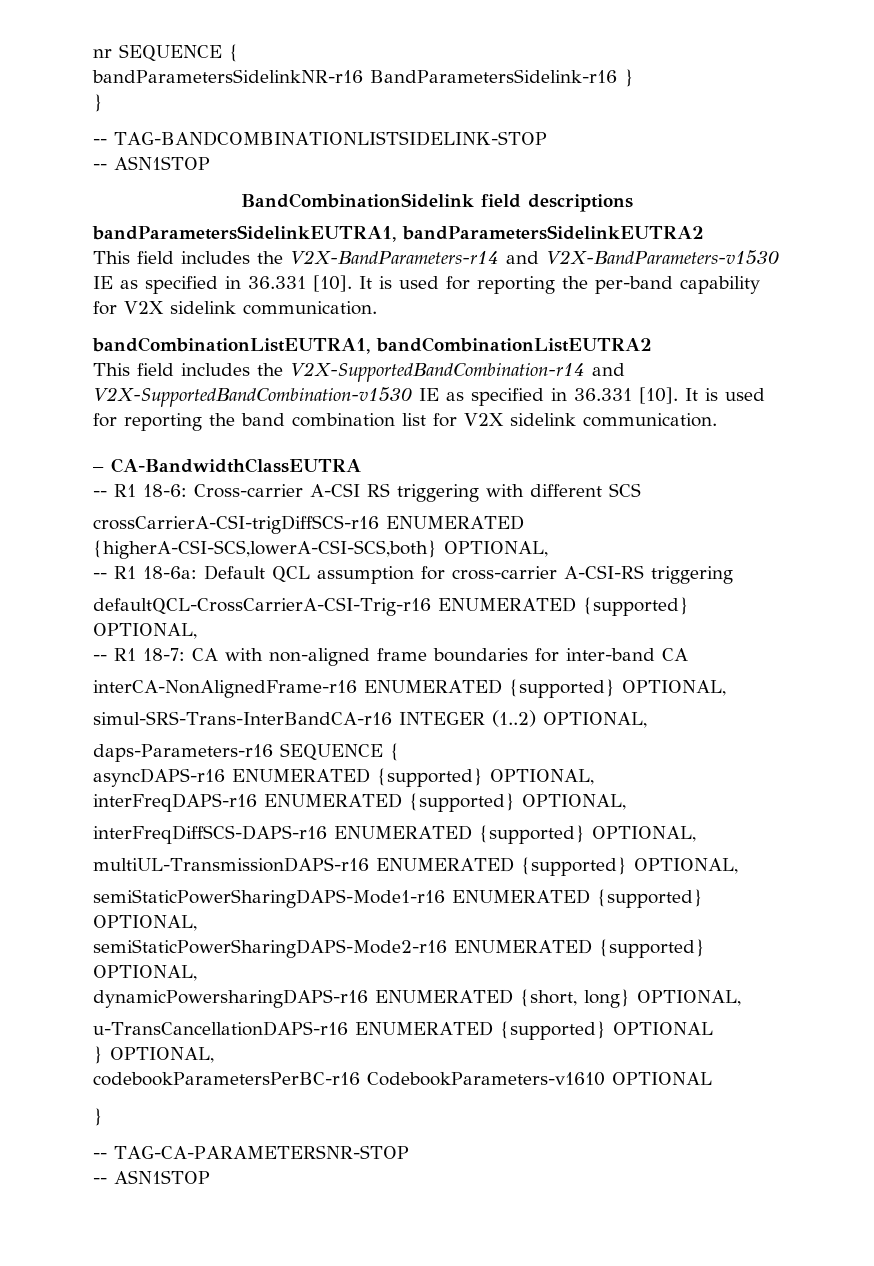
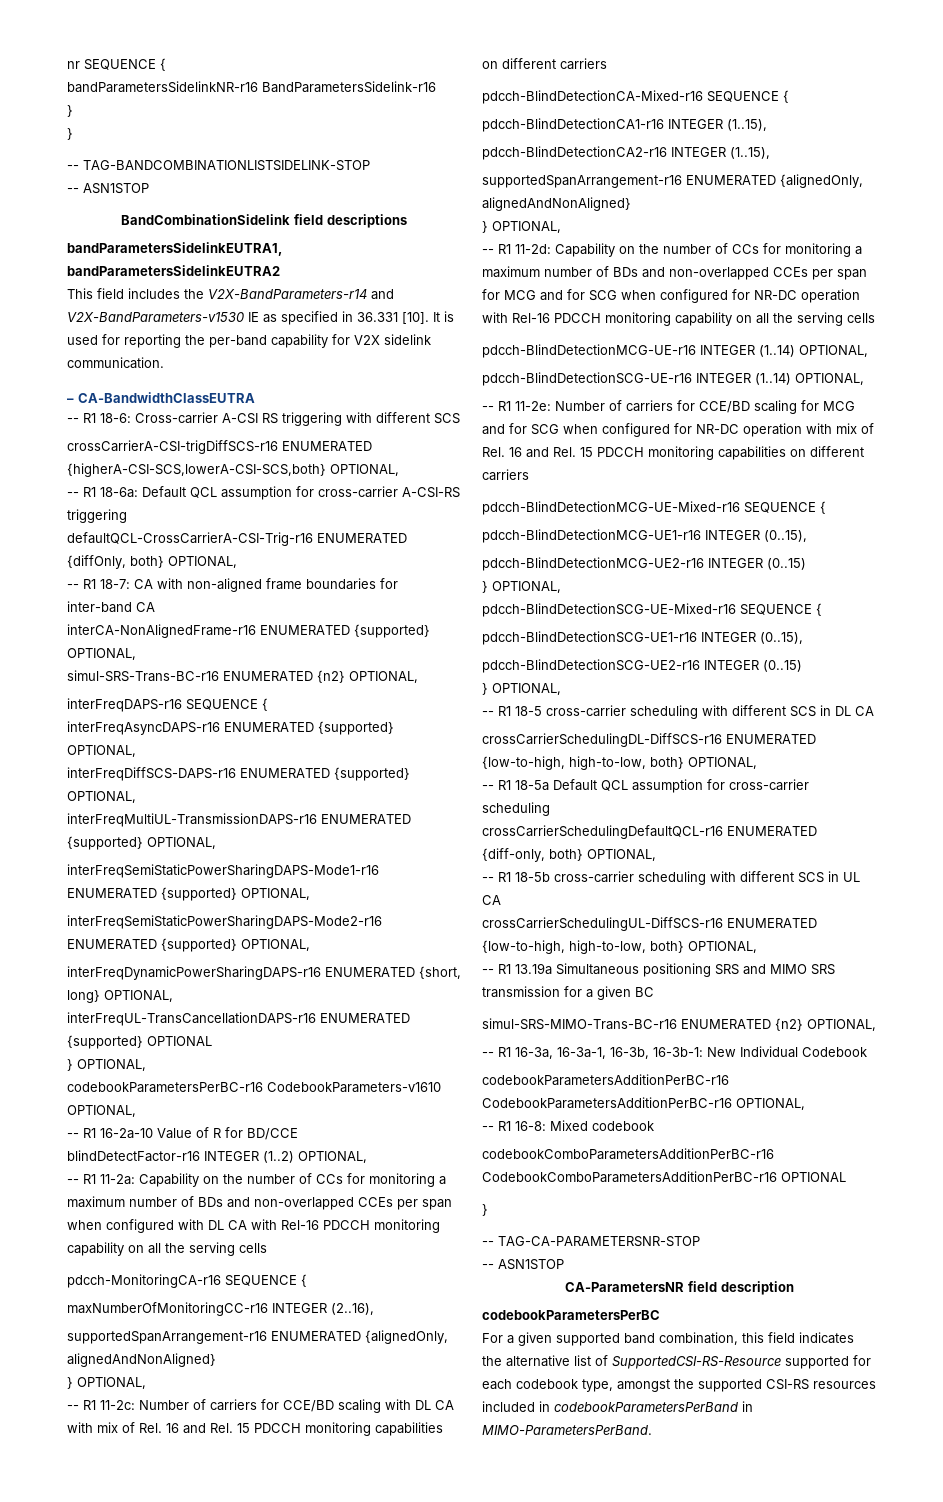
(617, 76) none -> (436, 87) //
[92,337,652,354] [93,362,625,382] [93,387,765,407] [93,413,717,431] // bandCombinationListEUTRA1, bandCombinationListEUTRA2 // This field includes the V2X-SupportedBandCombination-r14 and V2X-SupportedBandCombination-v1530 IE as specified in 36.331 [10]. It is used for reporting the band combination list for V2X sidelink communication. -> (164, 363) none
[582,597,689,616] {supported} -> [67,555,164,569] {diffOnly, both}
[93,710,647,728] [93,743,400,762] [93,768,594,787] [93,793,257,812] simul-SRS-Trans-InterBandCA-r16 INTEGER (1..2) OPTIONAL, // daps-Parameters-r16 SEQUENCE { // asyncDAPS-r16 ENUMERATED {supported} OPTIONAL, // interFreqDAPS-r16 -> [67,670,418,683] [67,698,268,712] [67,721,220,735] simul-SRS-Trans-BC-r16 ENUMERATED {n2} OPTIONAL, // interFreqDAPS-r16 SEQUENCE { // interFreqAsyncDAPS-r16
[93,857,738,876] [93,889,703,908] [93,915,197,931] [93,939,705,958] [93,965,197,981] [93,989,368,1008] multiUL-TransmissionDAPS-r16 ENUMERATED {supported} OPTIONAL, // semiStaticPowerSharingDAPS-Mode1-r16 ENUMERATED {supported} OPTIONAL, // semiStaticPowerSharingDAPS-Mode2-r16 ENUMERATED {supported} OPTIONAL, // dynamicPowersharingDAPS-r16 -> [67,813,411,827] [67,836,216,850] [67,864,379,878] [67,887,310,901] [67,915,382,929] [67,938,310,952] [67,966,321,980] interFreqMultiUL-TransmissionDAPS-r16 ENUMERATED {supported} OPTIONAL, // interFreqSemiStaticPowerSharingDAPS-Mode1-r16 ENUMERATED {supported} OPTIONAL, // interFreqSemiStaticPowerSharingDAPS-Mode2-r16 ENUMERATED {supported} OPTIONAL, // interFreqDynamicPowerSharingDAPS-r16
[93,1021,348,1036] u-TransCancellationDAPS-r16 -> [67,1012,316,1026] interFreqUL-TransCancellationDAPS-r16
(605, 1079) none -> [67,1105,136,1117] [67,1127,298,1140] [67,1150,367,1163] [67,1173,446,1187] [67,1196,452,1210] [67,1219,440,1233] [67,1242,267,1256] [67,1274,307,1288] [67,1302,374,1316] [67,1330,448,1344] [67,1353,216,1367] [67,1377,146,1389] [67,1399,454,1413] [67,1422,443,1436] [482,58,607,70] [482,90,789,104] [482,118,767,132] [482,146,770,160] [482,174,863,188] [482,197,631,211] [482,221,561,233] [482,243,862,257] [482,266,867,280] [482,289,860,303] [482,312,875,326] [482,344,868,358] [482,372,864,386] [482,400,855,414] [482,423,874,437] [482,446,864,460] [482,469,529,481] [482,501,826,515] [482,529,807,543] [482,557,806,571] [482,581,561,593] [482,603,822,617] [482,631,803,645] [482,659,802,673] [482,683,561,695] [482,705,874,719] [482,733,816,747] [482,756,757,770] [482,779,809,793] [482,802,550,816] [482,825,817,839] [482,848,656,862] [482,871,860,885] [482,895,501,905] [482,917,817,931] [482,940,757,954] [482,963,835,977] [482,986,654,1000] [482,1018,876,1031] [482,1046,867,1059] [482,1074,729,1086] [482,1097,805,1110] [482,1120,654,1131] [482,1148,774,1160] [482,1171,777,1183] OPTIONAL, // -- R1 16-2a-10 Value of R for BD/CCE // blindDetectFactor-r16 INTEGER (1..2) OPTIONAL, // -- R1 11-2a: Capability on the number of CCs for monitoring a maximum number of BDs and non-overlapped CCEs per span when configured with DL CA with Rel-16 PDCCH monitoring capability on all the serving cells // pdcch-MonitoringCA-r16 SEQUENCE { // maxNumberOfMonitoringCC-r16 INTEGER (2..16), // supportedSpanArrangement-r16 ENUMERATED {alignedOnly, alignedAndNonAligned} // } OPTIONAL, // -- R1 11-2c: Number of carriers for CCE/BD scaling with DL CA with mix of Rel. 16 and Rel. 15 PDCCH monitoring capabilities on different carriers // pdcch-BlindDetectionCA-Mixed-r16 SEQUENCE { // pdcch-BlindDetectionCA1-r16 INTEGER (1..15), // pdcch-BlindDetectionCA2-r16 INTEGER (1..15), // supportedSpanArrangement-r16 ENUMERATED {alignedOnly, alignedAndNonAligned} // } OPTIONAL, // -- R1 11-2d: Capability on the number of CCs for monitoring a maximum number of BDs and non-overlapped CCEs per span for MCG and for SCG when configured for NR-DC operation with Rel-16 PDCCH monitoring capability on all the serving cells // pdcch-BlindDetectionMCG-UE-r16 INTEGER (1..14) OPTIONAL, // pdcch-BlindDetectionSCG-UE-r16 INTEGER (1..14) OPTIONAL, // -- R1 11-2e: Number of carriers for CCE/BD scaling for MCG and for SCG when configured for NR-DC operation with mix of Rel. 16 and Rel. 15 PDCCH monitoring capabilities on different carriers // pdcch-BlindDetectionMCG-UE-Mixed-r16 SEQUENCE { // pdcch-BlindDetectionMCG-UE1-r16 INTEGER (0..15), // pdcch-BlindDetectionMCG-UE2-r16 INTEGER (0..15) // } OPTIONAL, // pdcch-BlindDetectionSCG-UE-Mixed-r16 SEQUENCE { // pdcch-BlindDetectionSCG-UE1-r16 INTEGER (0..15), // pdcch-BlindDetectionSCG-UE2-r16 INTEGER (0..15) // } OPTIONAL, // -- R1 18-5 cross-carrier scheduling with different SCS in DL CA // crossCarrierSchedulingDL-DiffSCS-r16 ENUMERATED {low-to-high, high-to-low, both} OPTIONAL, // -- R1 18-5a Default QCL assumption for cross-carrier scheduling // crossCarrierSchedulingDefaultQCL-r16 ENUMERATED {diff-only, both} OPTIONAL, // -- R1 18-5b cross-carrier scheduling with different SCS in UL CA // crossCarrierSchedulingUL-DiffSCS-r16 ENUMERATED {low-to-high, high-to-low, both} OPTIONAL, // -- R1 13.19a Simultaneous positioning SRS and MIMO SRS transmission for a given BC // simul-SRS-MIMO-Trans-BC-r16 ENUMERATED {n2} OPTIONAL, // -- R1 16-3a, 16-3a-1, 16-3b, 16-3b-1: New Individual Codebook // codebookParametersAdditionPerBC-r16 CodebookParametersAdditionPerBC-r16 OPTIONAL, // -- R1 16-8: Mixed codebook // codebookComboParametersAdditionPerBC-r16 CodebookComboParametersAdditionPerBC-r16
(210, 1177) none -> [564,1281,794,1295] [482,1310,660,1320] [482,1332,854,1346] [482,1355,871,1369] [482,1379,876,1392] [482,1401,753,1412] [482,1425,652,1435] // CA-ParametersNR field description // codebookParametersPerBC // For a given supported band combination, this field indicates the alternative list of SupportedCSI-RS-Resource supported for each codebook type, amongst the supported CSI-RS resources included in codebookParametersPerBand in MIMO-ParametersPerBand.

